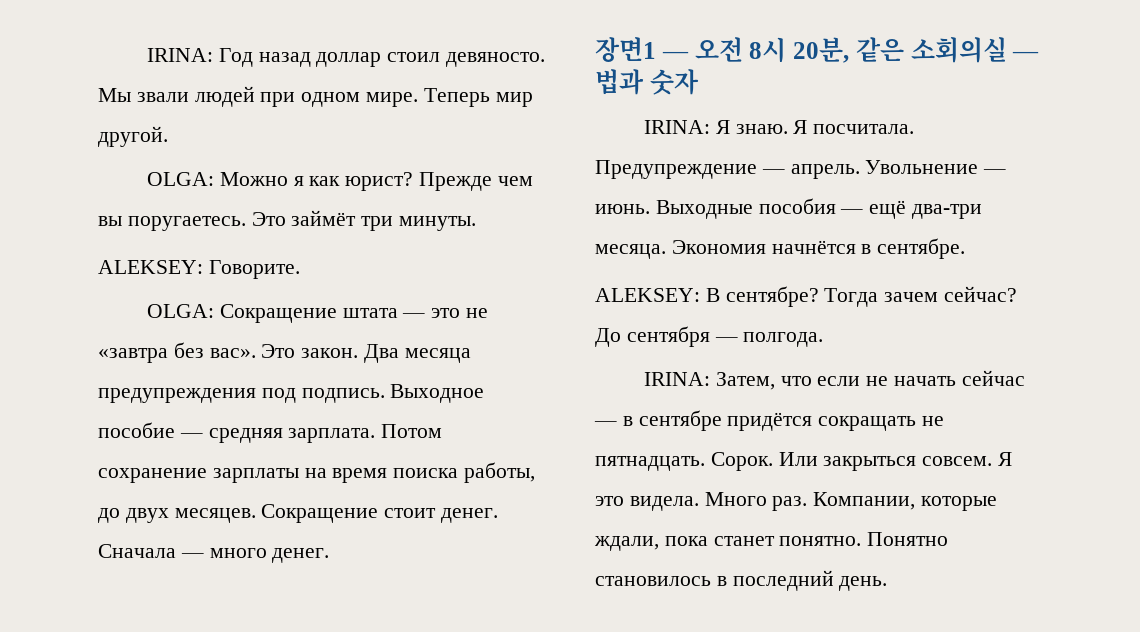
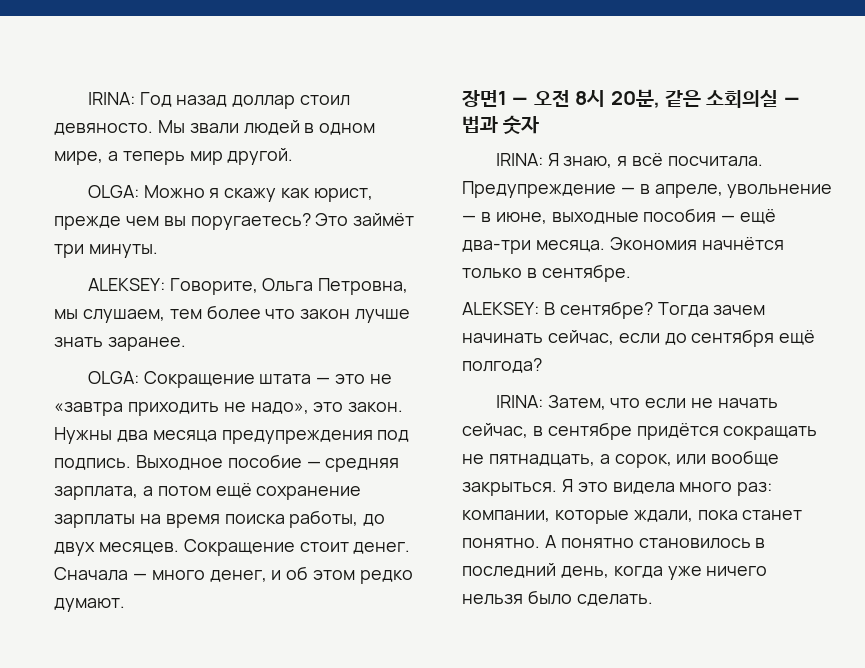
[260,88,490,107] при одном мире. Теперь -> [304,123,376,135] [54,151,185,165] в одном мире, а теперь
[309,172,492,191] как юрист? Прежде -> [224,188,374,202] [54,216,121,230] скажу как юрист, прежде
[127,216,246,231] поругаетесь. -> [190,213,311,230] поругаетесь?
[208,260,300,279] Говорите. -> [169,278,409,295] [54,305,411,323] [54,337,186,351] Говорите, Ольга Петровна, мы слушаем, тем более что закон лучше знать заранее.
[173,342,400,363] без вас». Это закон. Два -> [127,402,404,416] [54,427,148,444] приходить не надо», это закон. Нужны два
[288,424,443,443] зарплата. Потом -> [54,483,252,500] зарплата, а потом ещё
[272,548,330,563] денег. -> [209,566,414,584] [54,598,125,612] денег, и об этом редко думают.
[735,120,915,134] [595,160,1007,179] [595,200,753,219] знаю. Я посчитала. Предупреждение — апрель. Увольнение — июнь. Выходные -> [563,153,764,168] [462,181,833,198] [462,212,639,224] знаю, я всё посчитала. Предупреждение — в апреле, увольнение — в июне, выходные
(856, 247) none -> [462,268,522,279] только
[944,286,1018,302] [595,326,824,347] сейчас? До сентября — полгода. -> [462,329,816,347] [462,358,542,373] начинать сейчас, если до сентября ещё полгода?
[961,370,1025,386] [594,421,617,426] сейчас — -> [462,423,528,438] сейчас,
[595,452,1013,471] [595,492,916,511] пятнадцать. Сорок. Или закрыться совсем. Я это видела. Много раз. Компании, -> [488,450,780,468] [462,479,773,496] [462,510,550,522] пятнадцать, а сорок, или вообще закрыться. Я это видела много раз: компании,
[867,532,949,546] Понятно -> [544,535,634,548] А понятно
[839,576,888,591] день. -> [560,566,768,580] [462,590,653,606] день, когда уже ничего нельзя было сделать.

